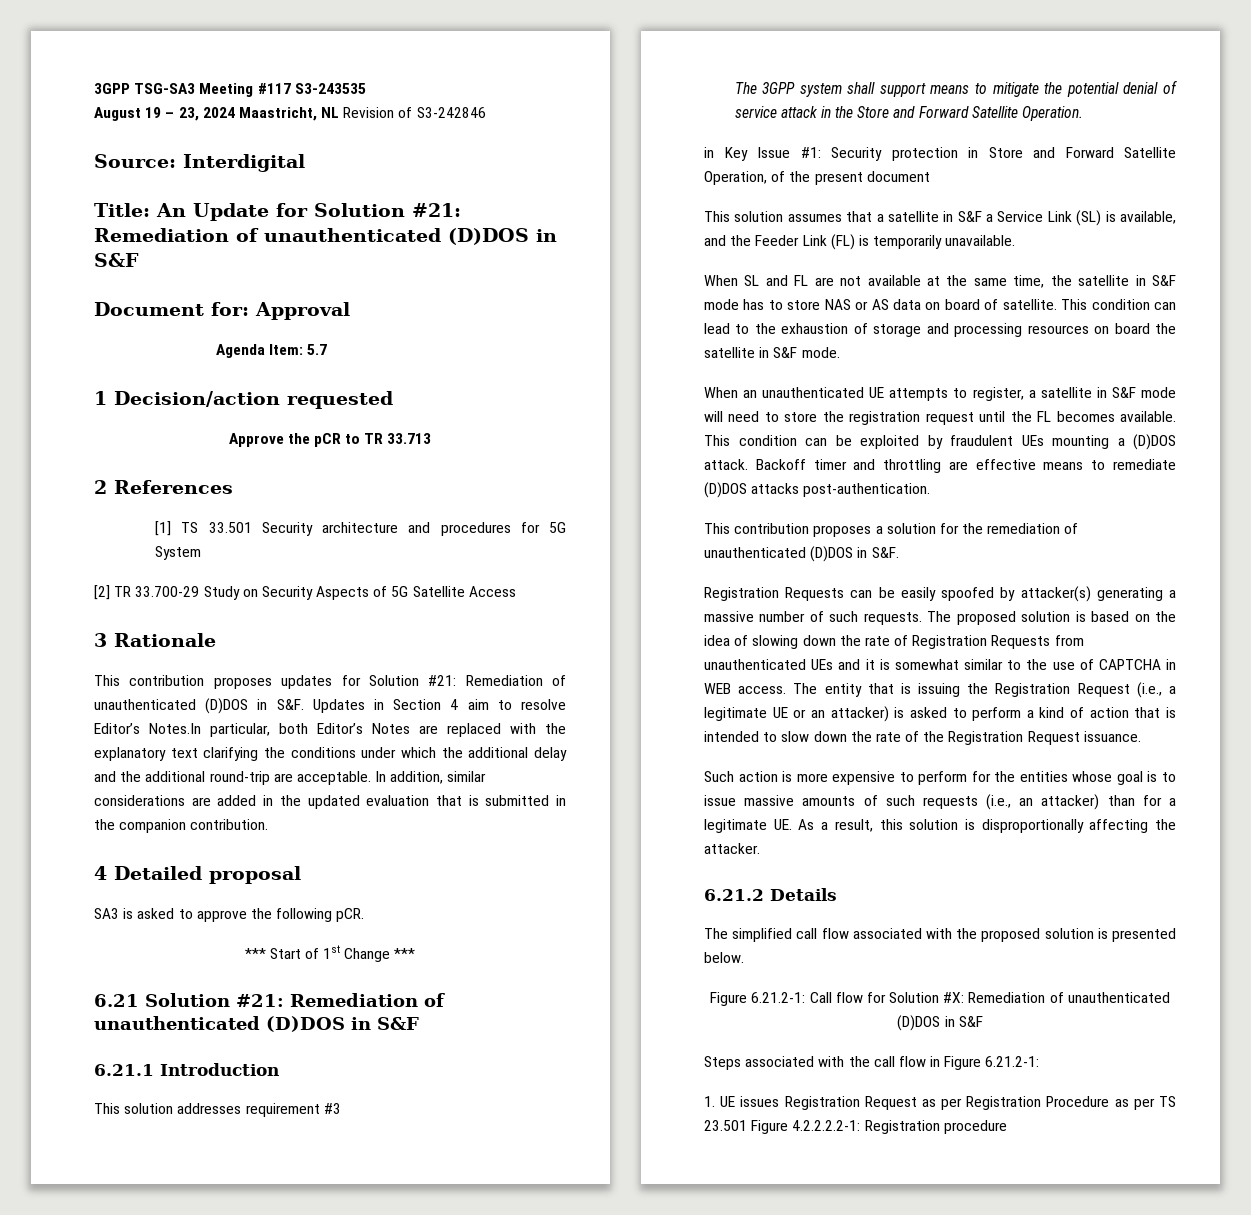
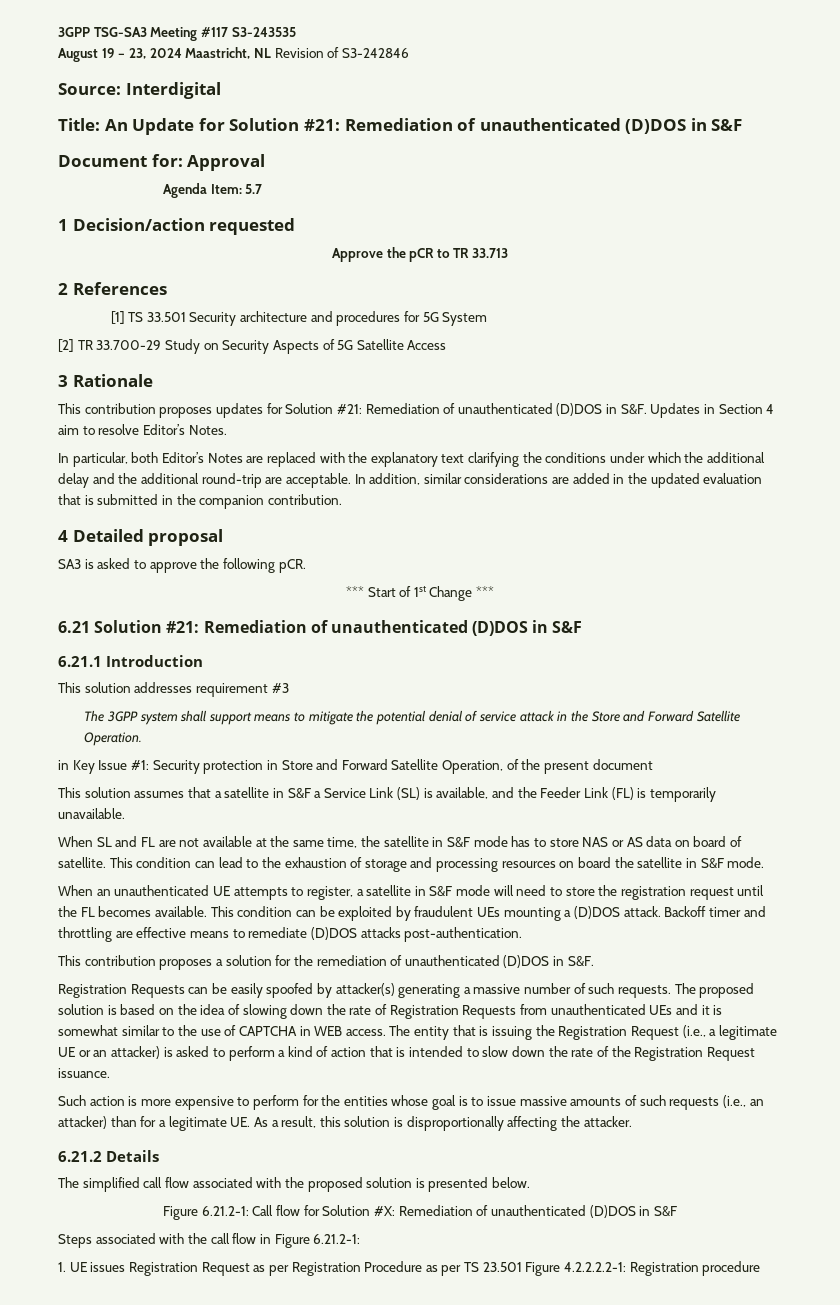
[149,723,201,734] Notes.In -> [188,425,227,435] [58,453,69,463] Notes. // In

